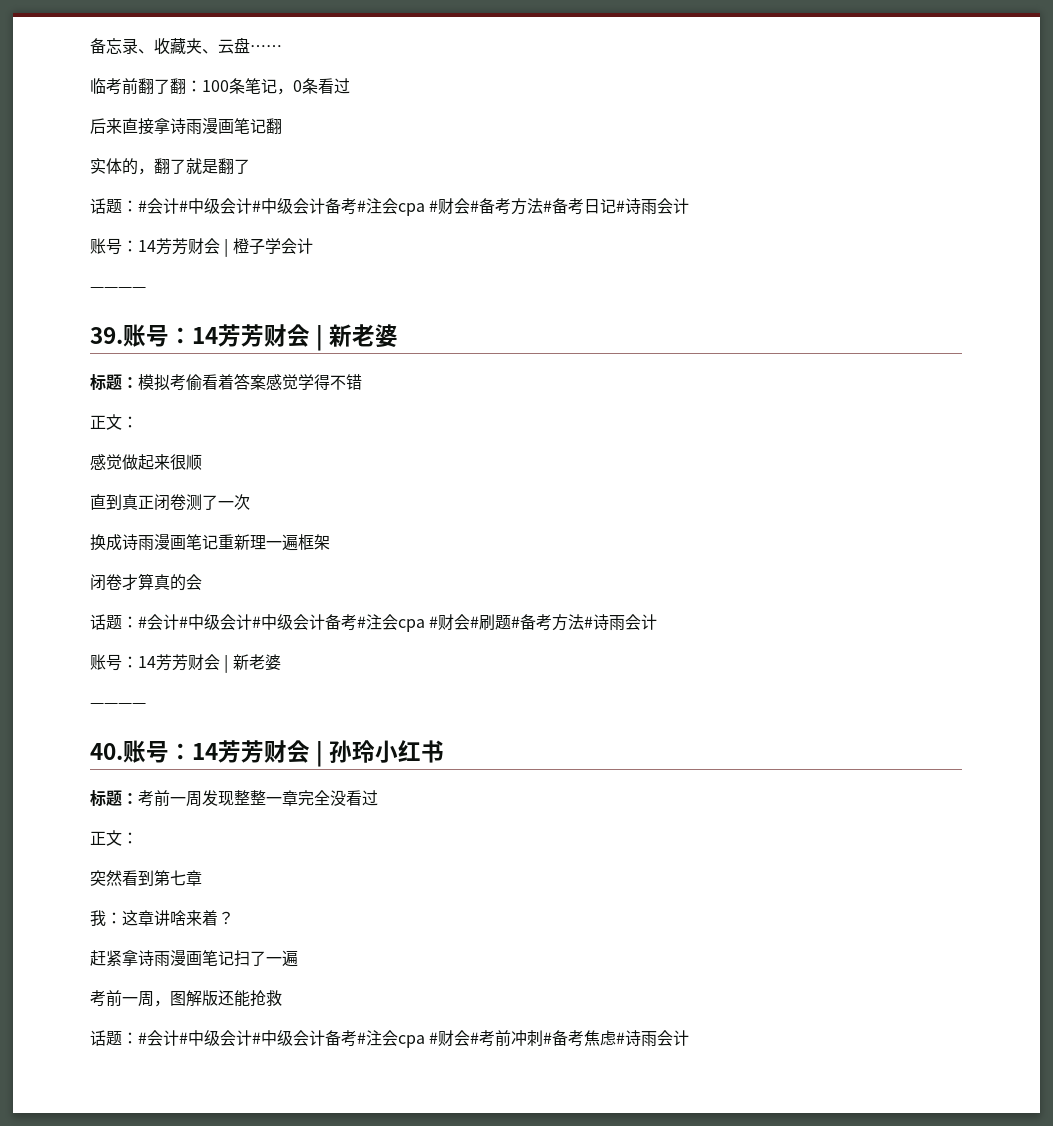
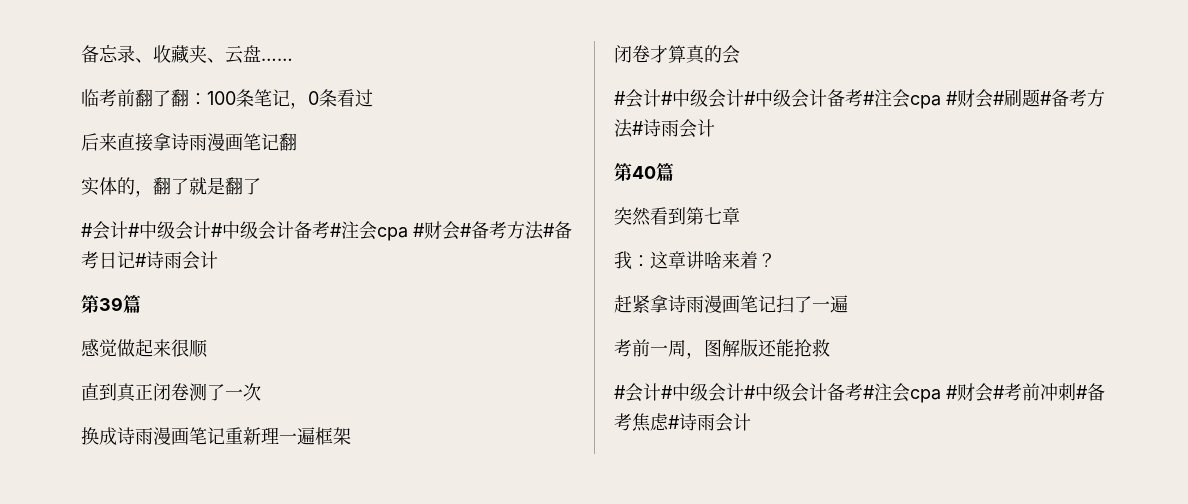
[90,198,138,214] 话题： -> (261, 186) none
[90,238,313,257] [90,287,146,292] [90,324,399,351] [90,374,362,391] [90,414,138,430] 账号：14芳芳财会 | 橙子学会计 // ———— // 39.账号：14芳芳财会 | 新老婆 // 标题：模拟考偷看着答案感觉学得不错 // 正文： -> [81,295,141,313] 第39篇
[90,614,138,630] 话题： -> (740, 54) none
[90,654,281,673] [90,703,146,708] [90,740,445,767] [90,790,378,807] [90,830,138,846] 账号：14芳芳财会 | 新老婆 // ———— // 40.账号：14芳芳财会 | 孙玲小红书 // 标题：考前一周发现整整一章完全没看过 // 正文： -> [614,163,674,181] 第40篇
[90,1030,138,1046] 话题： -> (830, 348) none

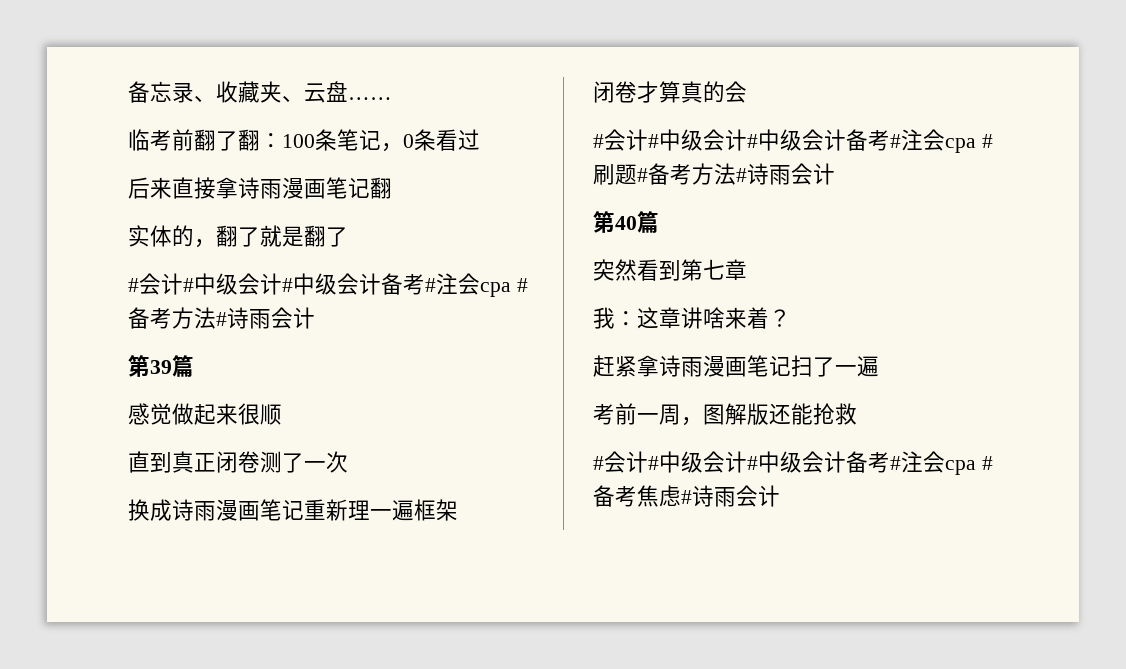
[424,221,572,240] [81,251,147,269] 财会#备考方法#备考日记# -> [128,307,227,329] 备考方法#
[957,89,1005,108] 财会# -> (993, 141) none
[957,383,1088,402] 财会#考前冲刺# -> (993, 463) none

